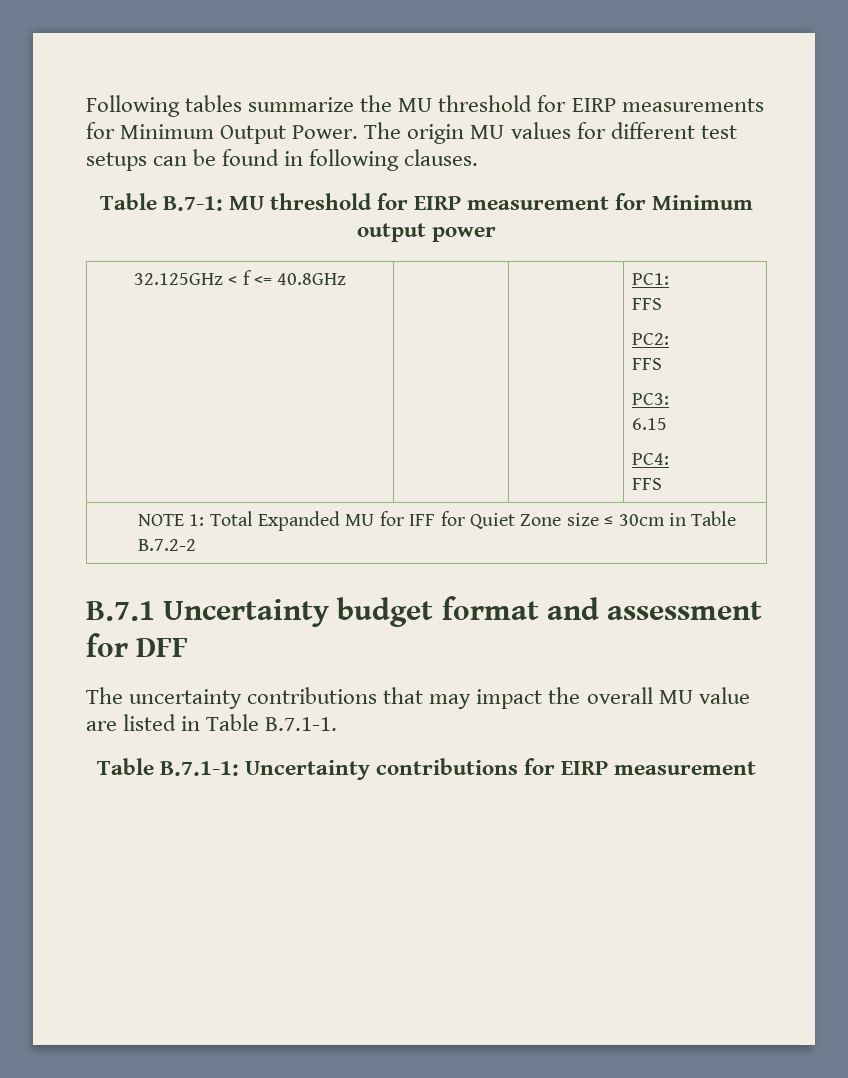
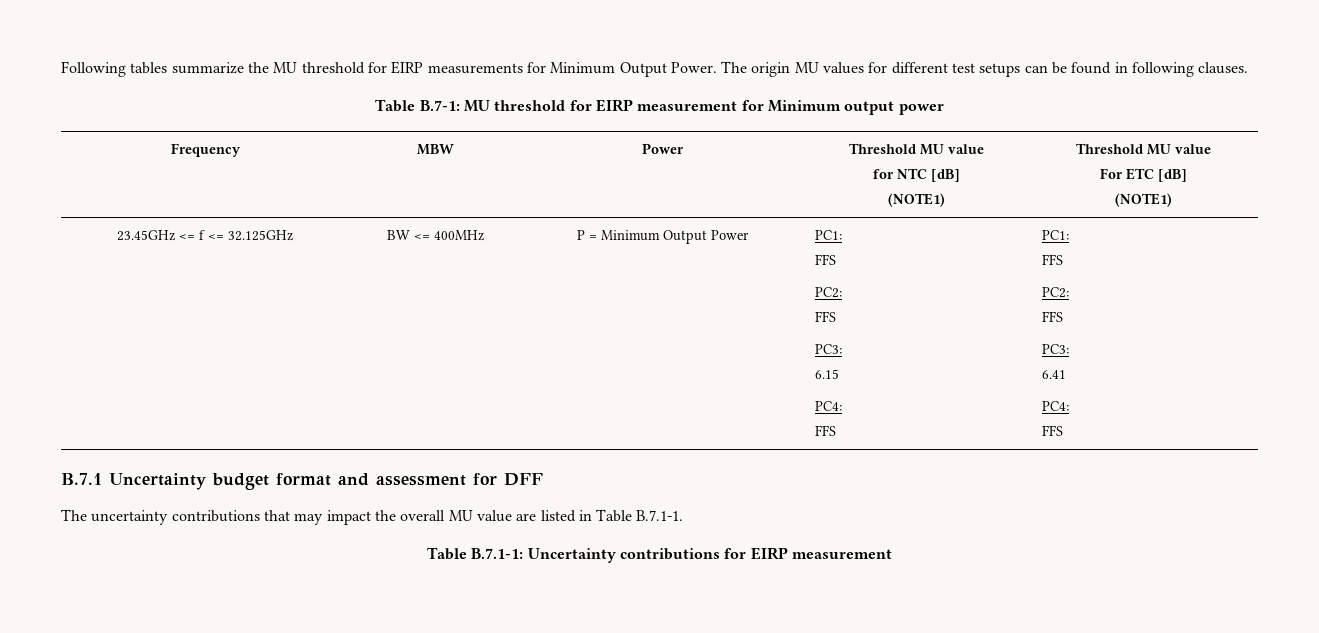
[133,270,347,285] 32.125GHz < f <= 40.8GHz | | -> [170,143,241,157] [417,144,454,155] [641,143,684,154] [848,143,984,155] [872,168,960,182] [887,193,945,207] [1076,143,1211,155] [1100,168,1187,182] [1115,193,1172,207] [117,230,293,241] [387,230,484,241] [577,230,749,244] Frequency | MBW | Power | Threshold MU value // for NTC [dB] // (NOTE1) | Threshold MU value // For ETC [dB] // (NOTE1) // 23.45GHz <= f <= 32.125GHz | BW <= 400MHz | P = Minimum Output Power
[137,511,737,531] [137,539,196,551] // NOTE 1: Total Expanded MU for IFF for Quiet Zone size ≤ 30cm in Table B.7.2-2 -> [1041,230,1069,240] [1041,254,1063,265] [1041,287,1069,298] [1041,311,1063,322] [1041,344,1069,354] [1041,370,1066,379] [1041,401,1069,411] [1041,425,1063,436] | PC1: // FFS // PC2: // FFS // PC3: // 6.41 // PC4: // FFS

